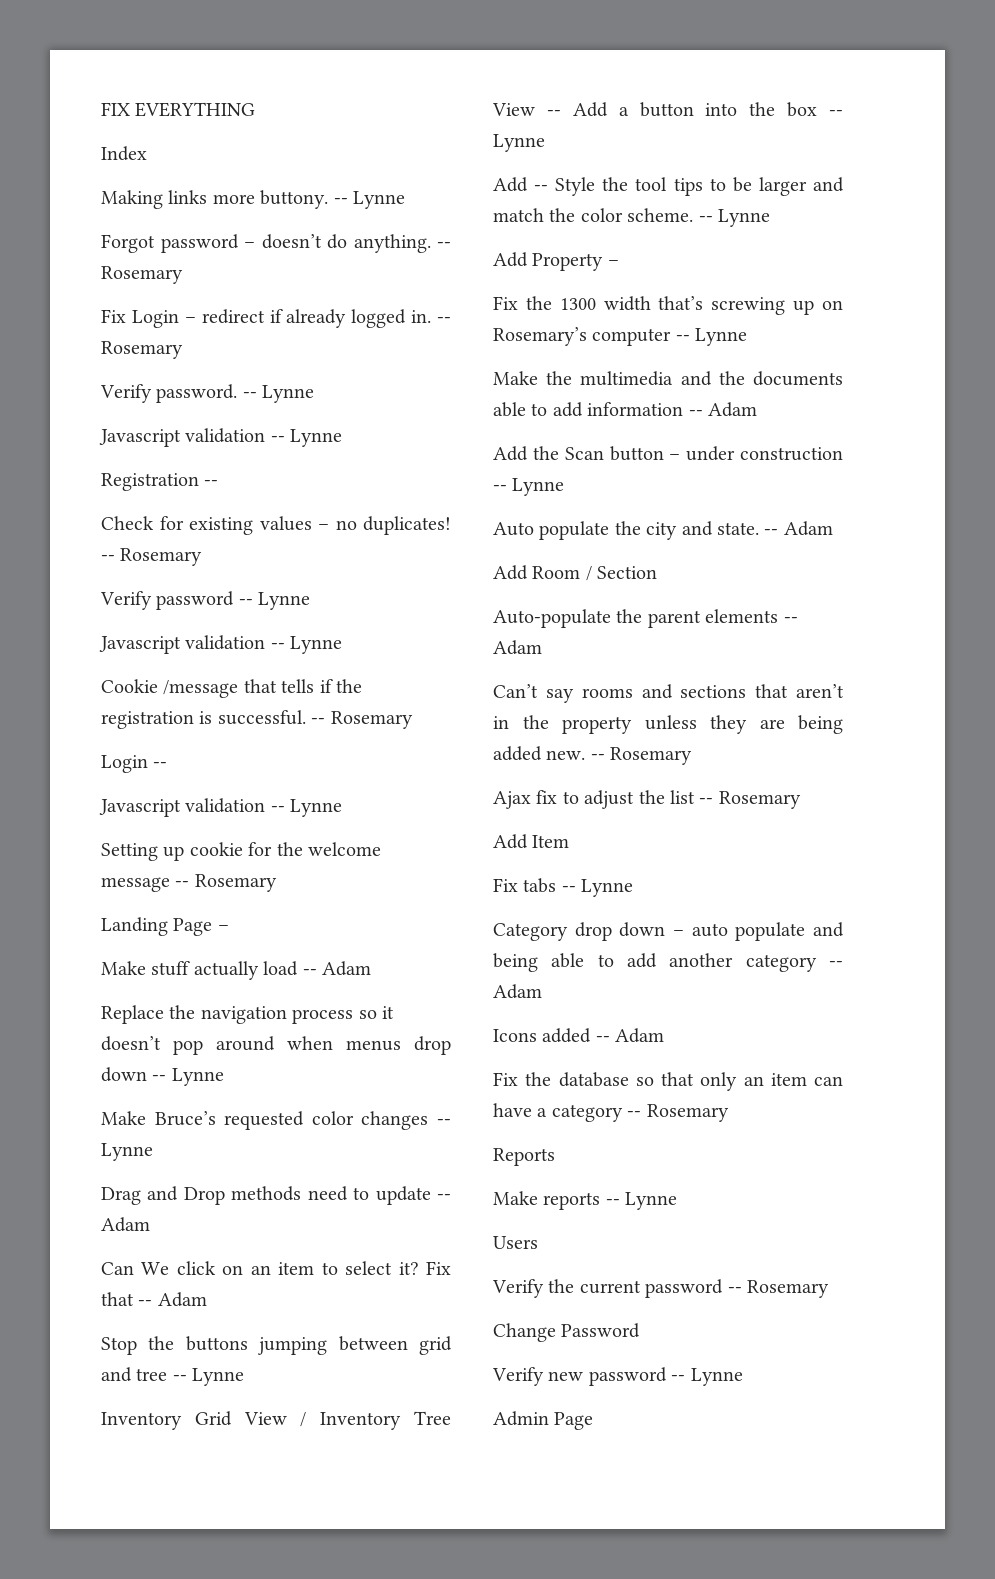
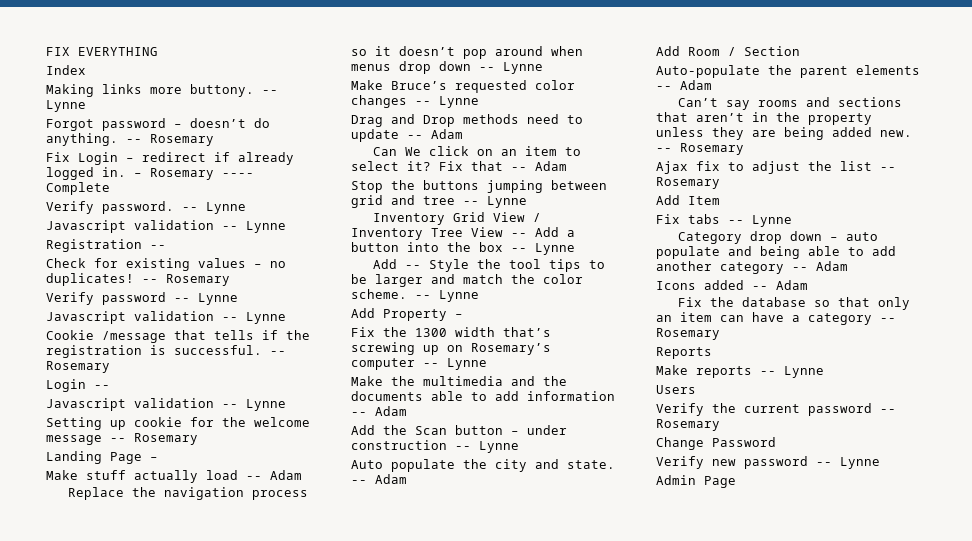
[437,317,451,323] [101,341,183,359] -- Rosemary -> [134,168,254,180] [46,182,110,195] – Rosemary ---- Complete

